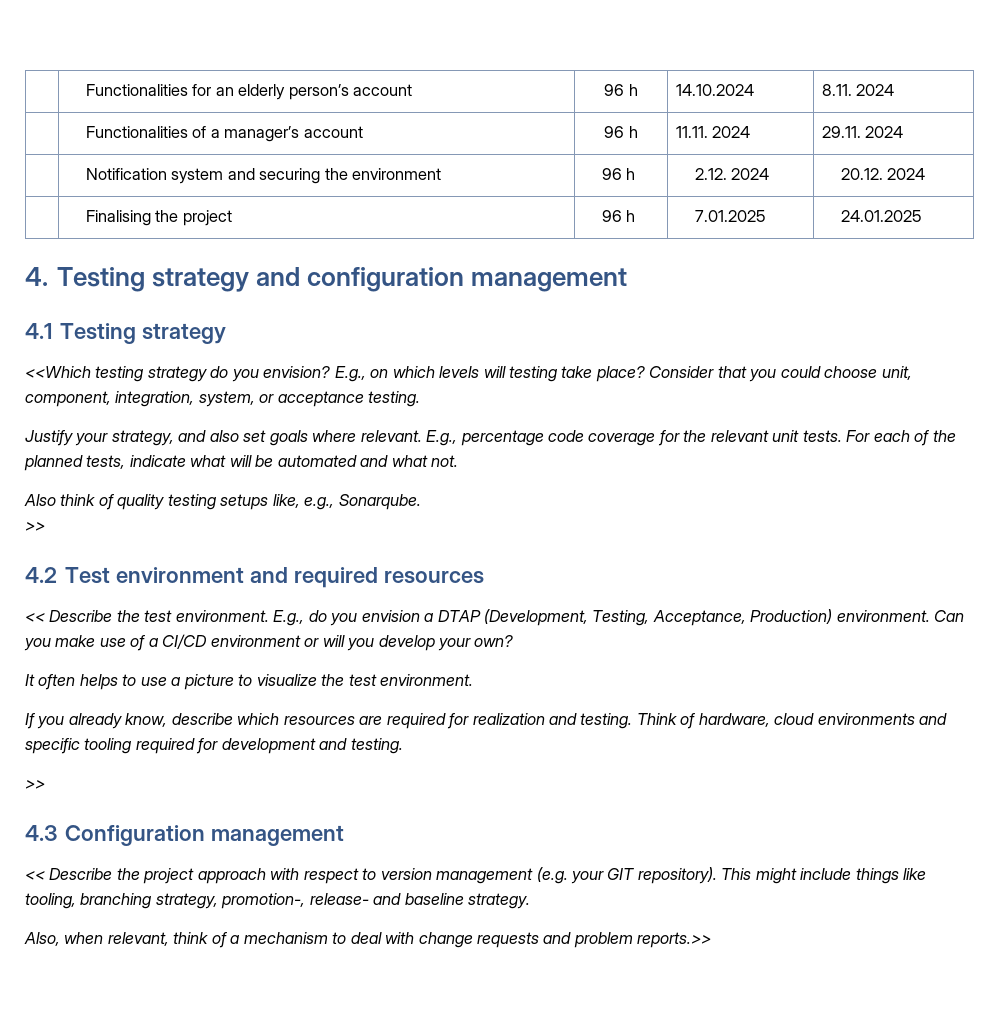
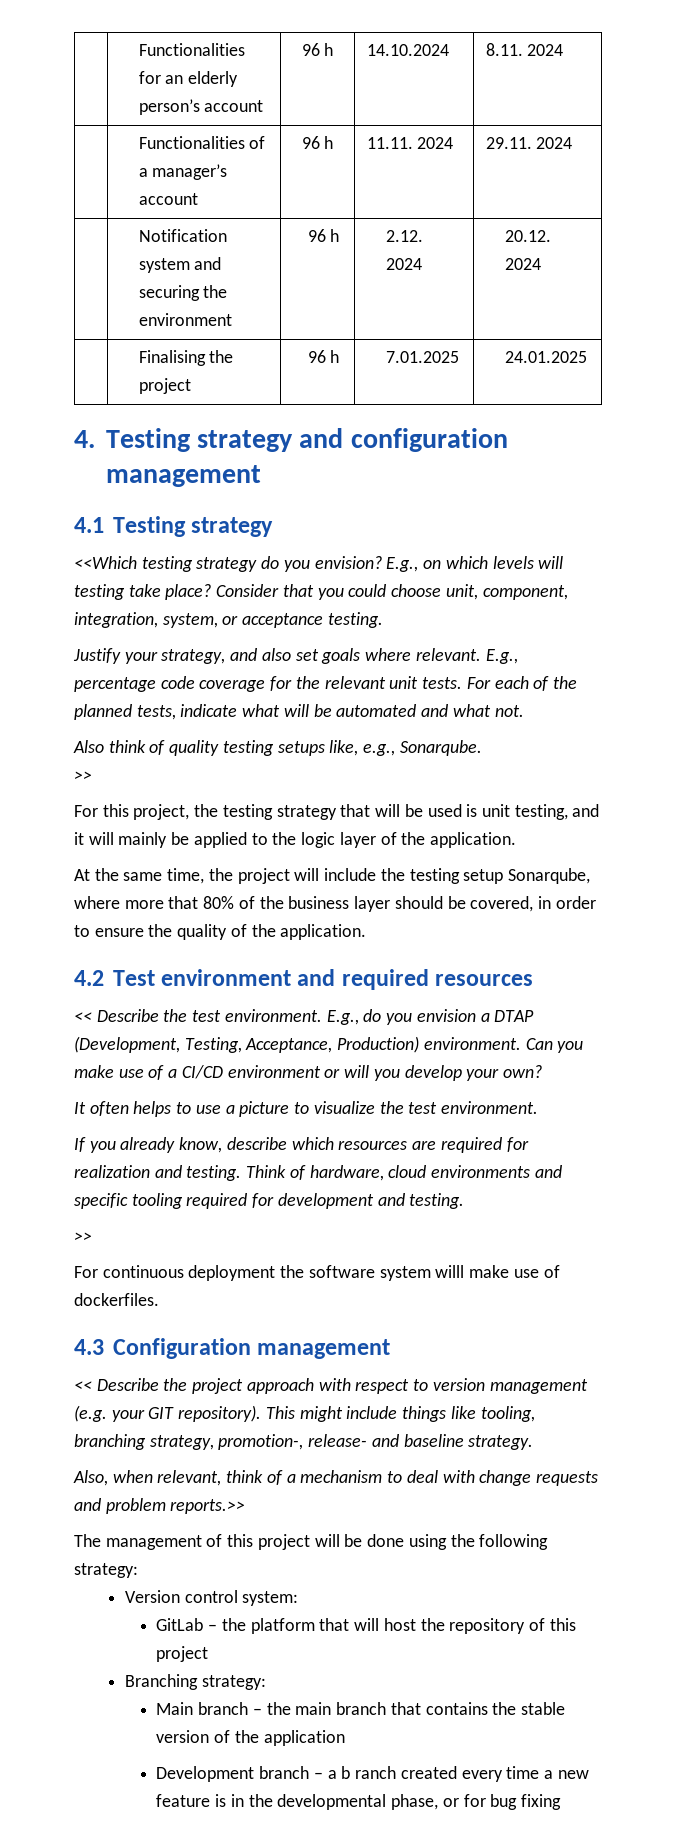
(45, 526) none -> [74,804,600,820] [74,832,516,848] [74,868,590,884] [74,896,596,912] [74,924,367,940] // For this project, the testing strategy that will be used is unit testing, and it will mainly be applied to the logic layer of the application. // At the same time, the project will include the testing setup Sonarqube, where more that 80% of the business layer should be covered, in order to ensure the quality of the application.
(45, 784) none -> [74,1265,560,1281] [74,1293,159,1306] // For continuous deployment the software system willl make use of dockerfiles.
(712, 940) none -> [74,1534,549,1550] [74,1563,138,1578] [124,1590,299,1606] [156,1618,576,1634] [156,1646,209,1662] [124,1674,266,1690] [156,1702,565,1715] [156,1730,345,1746] [156,1766,589,1782] [156,1794,561,1810] // The management of this project will be done using the following strategy: // Version control system: // GitLab – the platform that will host the repository of this project // Branching strategy: // Main branch – the main branch that contains the stable version of the application // Development branch – a b ranch created every time a new feature is in the developmental phase, or for bug fixing

